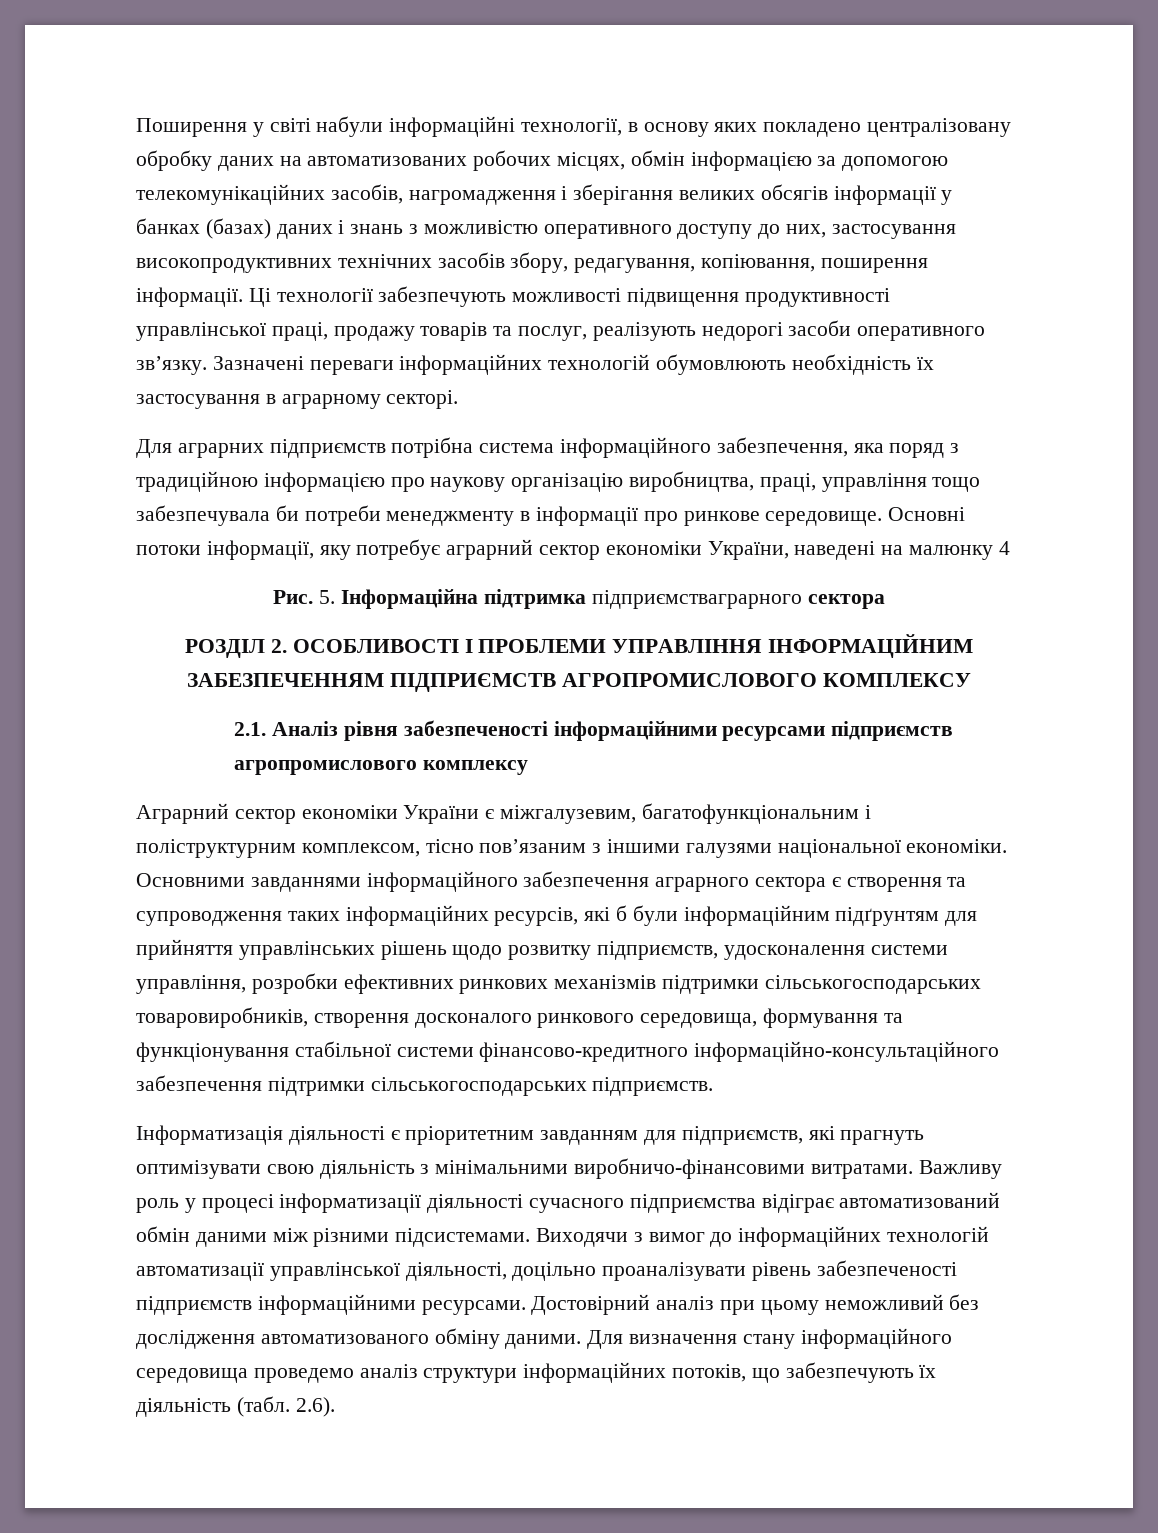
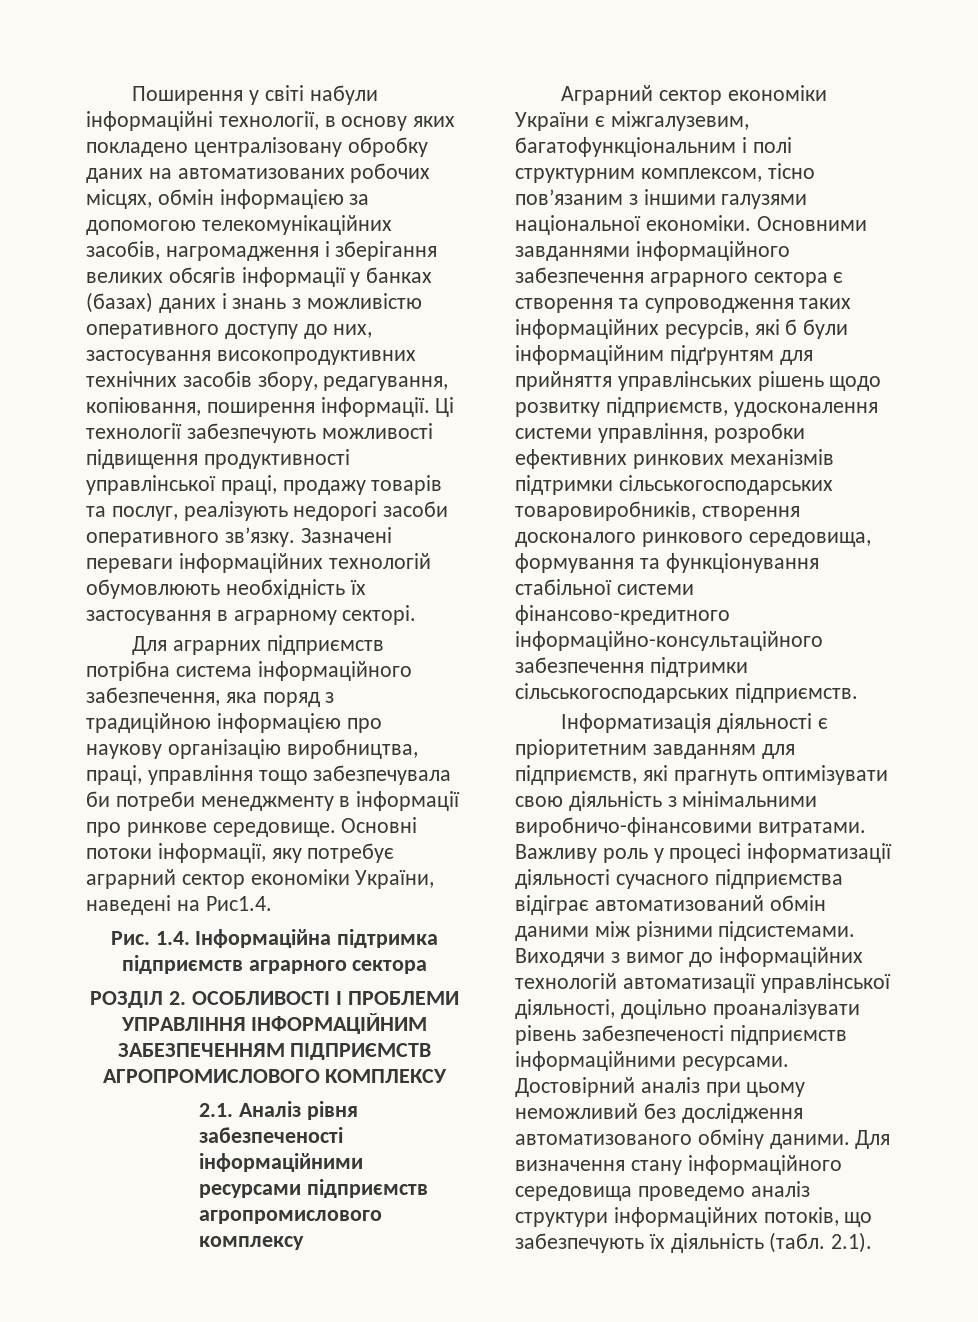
[909,541,1010,560] малюнку 4 -> [205,896,272,911] Рис1.4.
[319,590,336,604] 5. -> [155,931,190,945] 1.4.
[591,590,802,609] підприємстваграрного -> [121,955,347,974] підприємств аграрного
[136,839,296,858] поліструктурним -> [752,137,792,153] [515,168,635,183] полі структурним
[295,1397,335,1417] 2.6). -> [831,1232,873,1253] 2.1).

